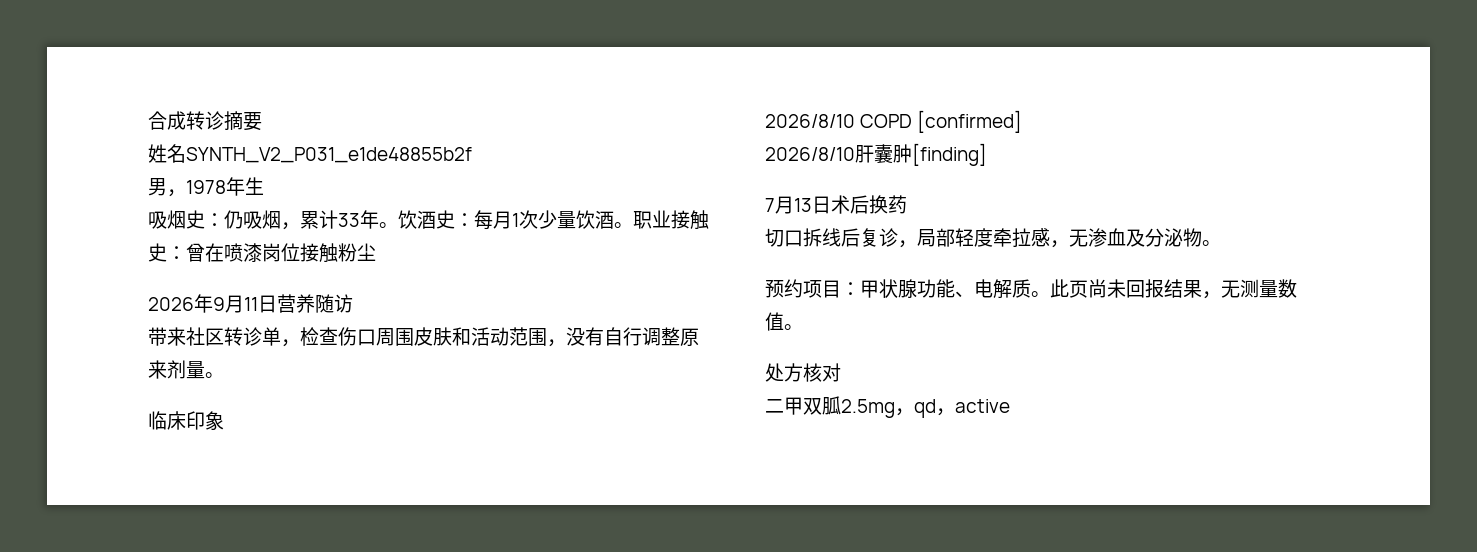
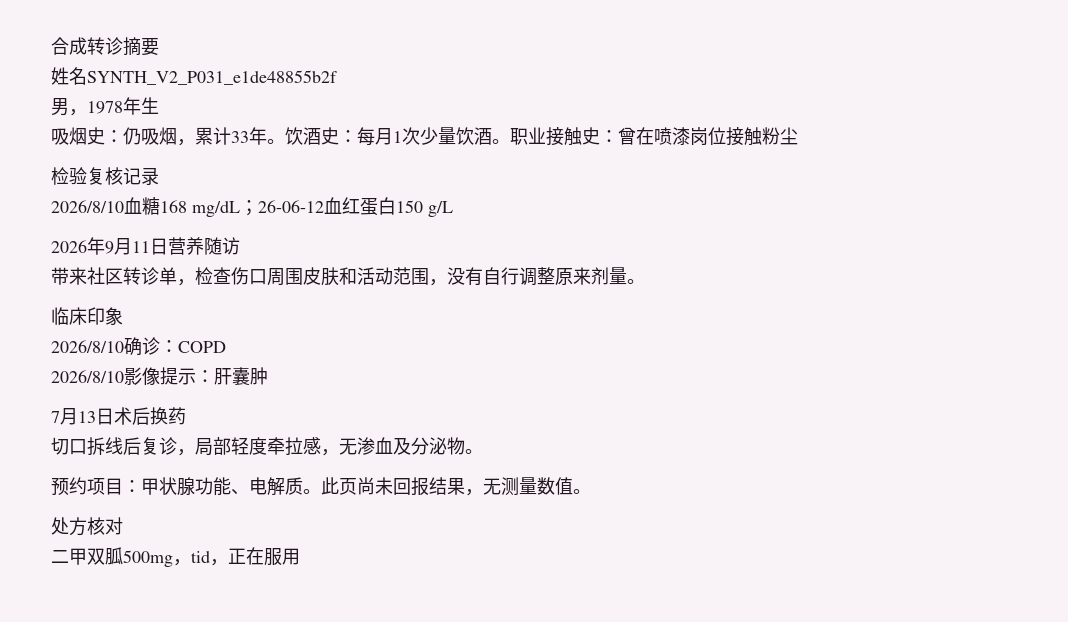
(376, 252) none -> [51,167,159,185] [51,197,453,217] // 检验复核记录 // 2026/8/10血糖168 mg/dL；26-06-12血红蛋白150 g/L
(855, 121) none -> [124,337,178,356] 确诊：
[917,110,1023,133] [765,147,855,161] [confirmed] // 2026/8/10 -> [51,367,214,385] // 2026/8/10影像提示：
[912,143,987,166] [finding] -> (268, 376) none
[841,399,1010,418] 2.5mg，qd，active -> [123,547,300,567] 500mg，tid，正在服用

